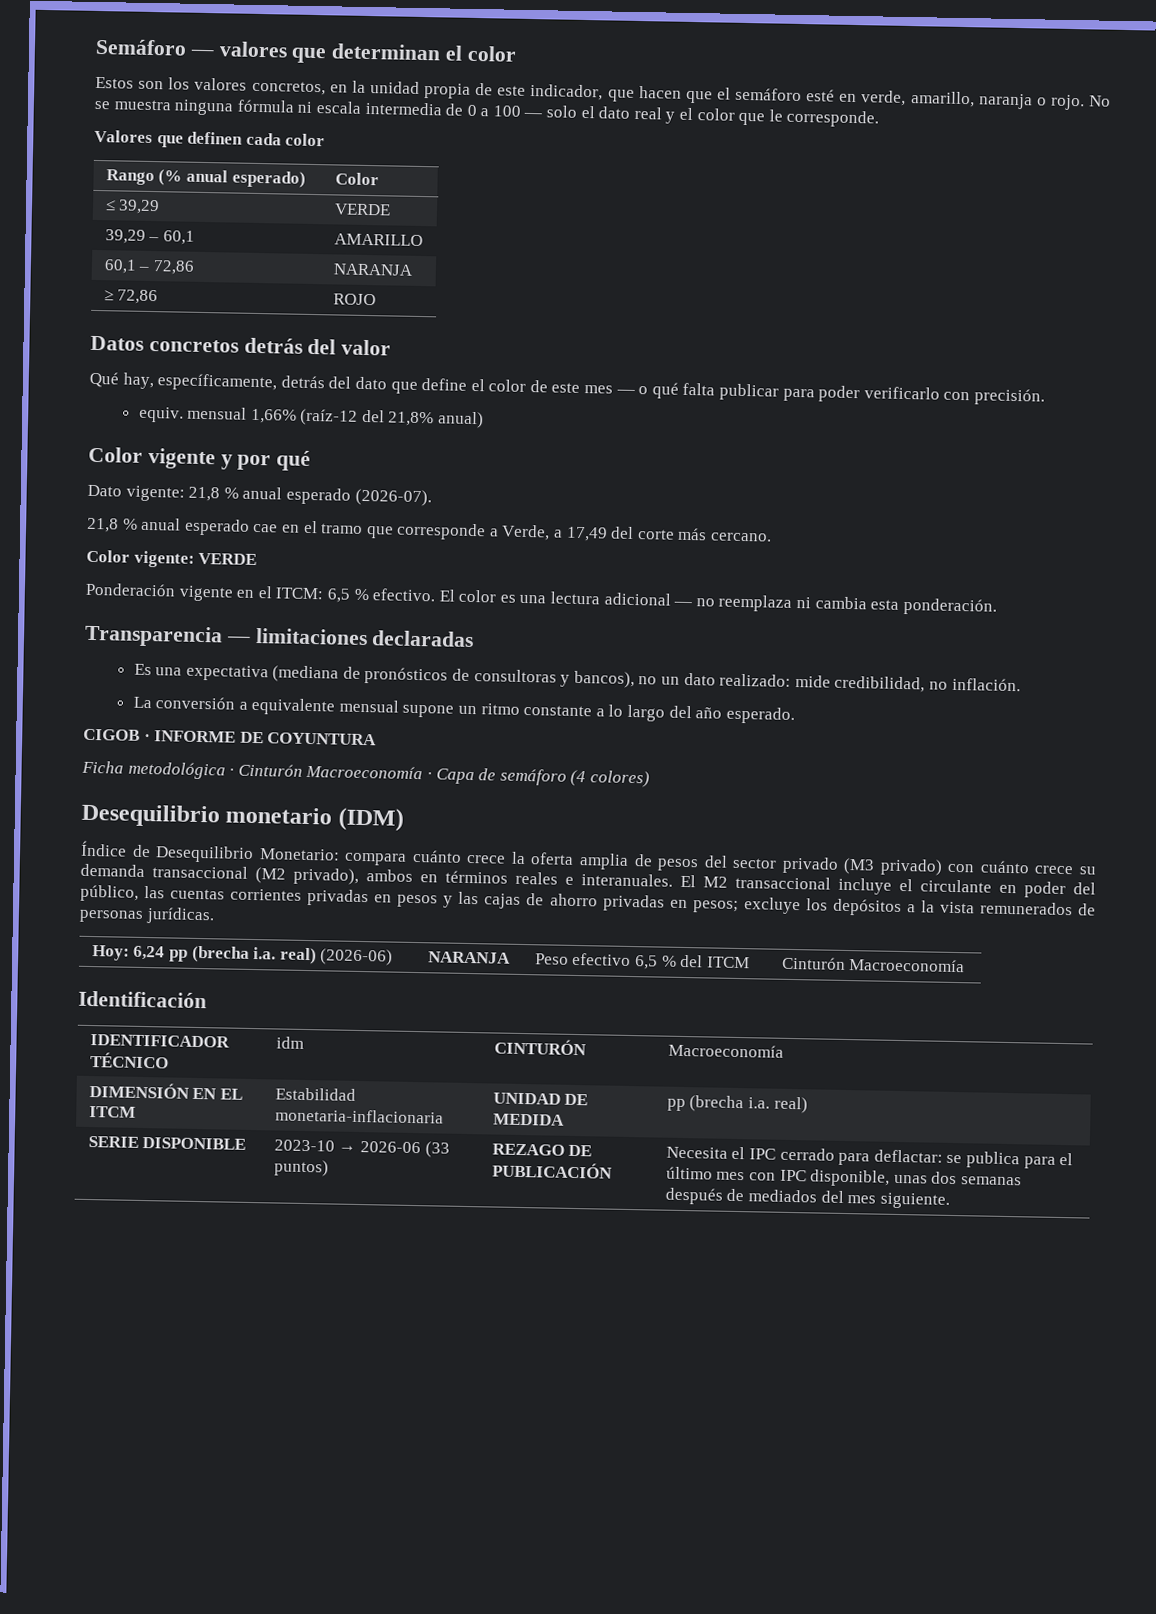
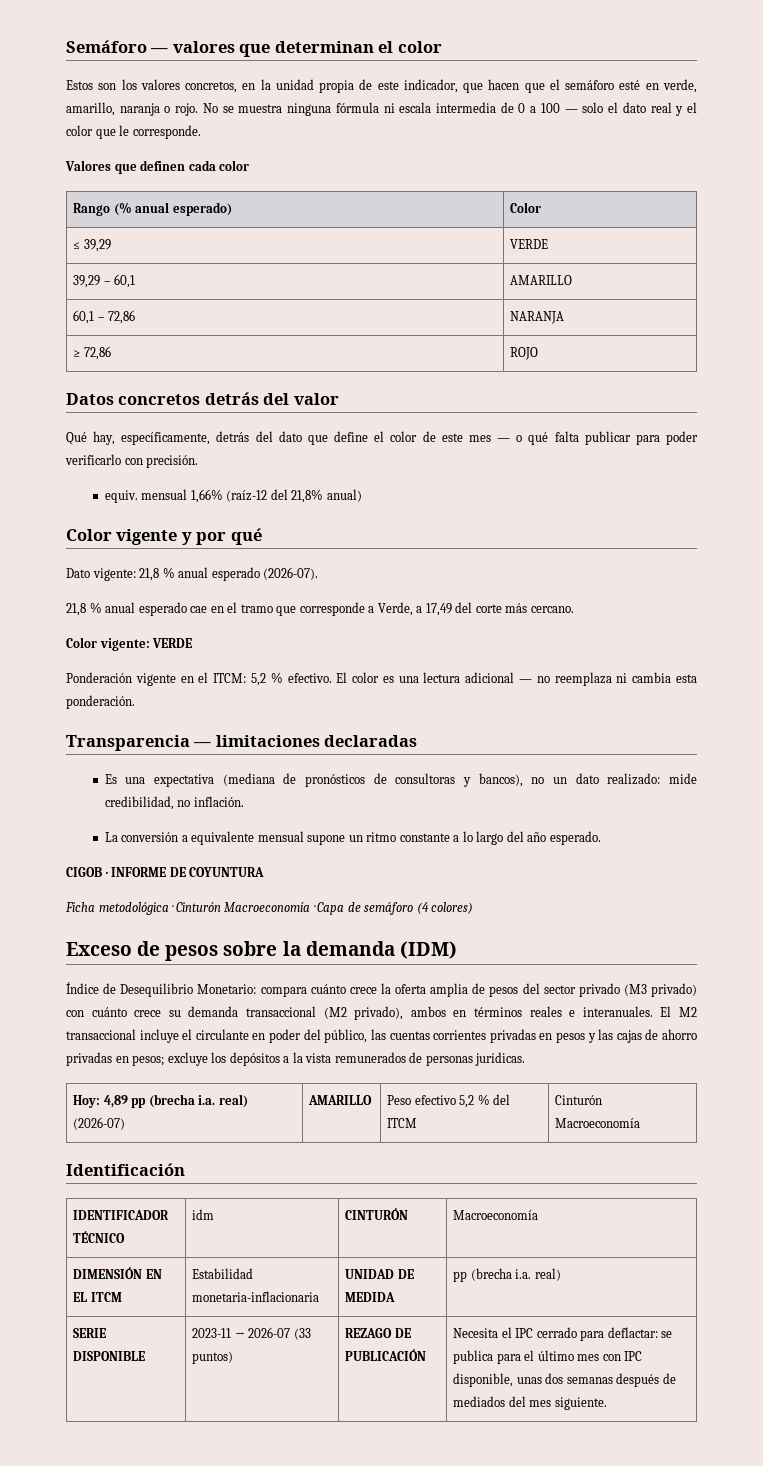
[326,588,350,603] 6,5 -> [250,673,266,686] 5,2
[81,803,333,828] Desequilibrio monetario -> [66,941,395,961] Exceso de pesos sobre la demanda
[133,945,394,966] [428,951,511,964] 6,24 pp (brecha i.a. real) (2026-06) | NARANJA -> [103,1094,248,1108] [73,1117,126,1130] [308,1095,373,1105] 4,89 pp (brecha i.a. real) (2026-07) | AMARILLO
[635,955,659,970] 6,5 -> [459,1095,475,1108] 5,2
[273,1139,422,1154] 2023-10 → 2026-06 -> [192,1327,291,1338] 2023-11 → 2026-07

